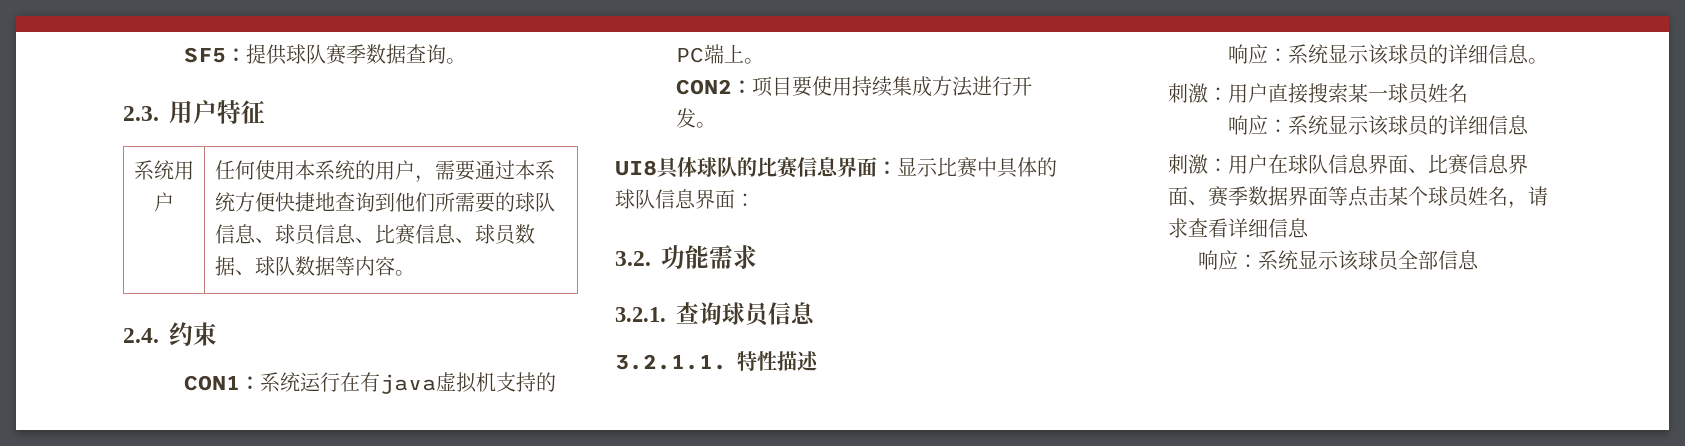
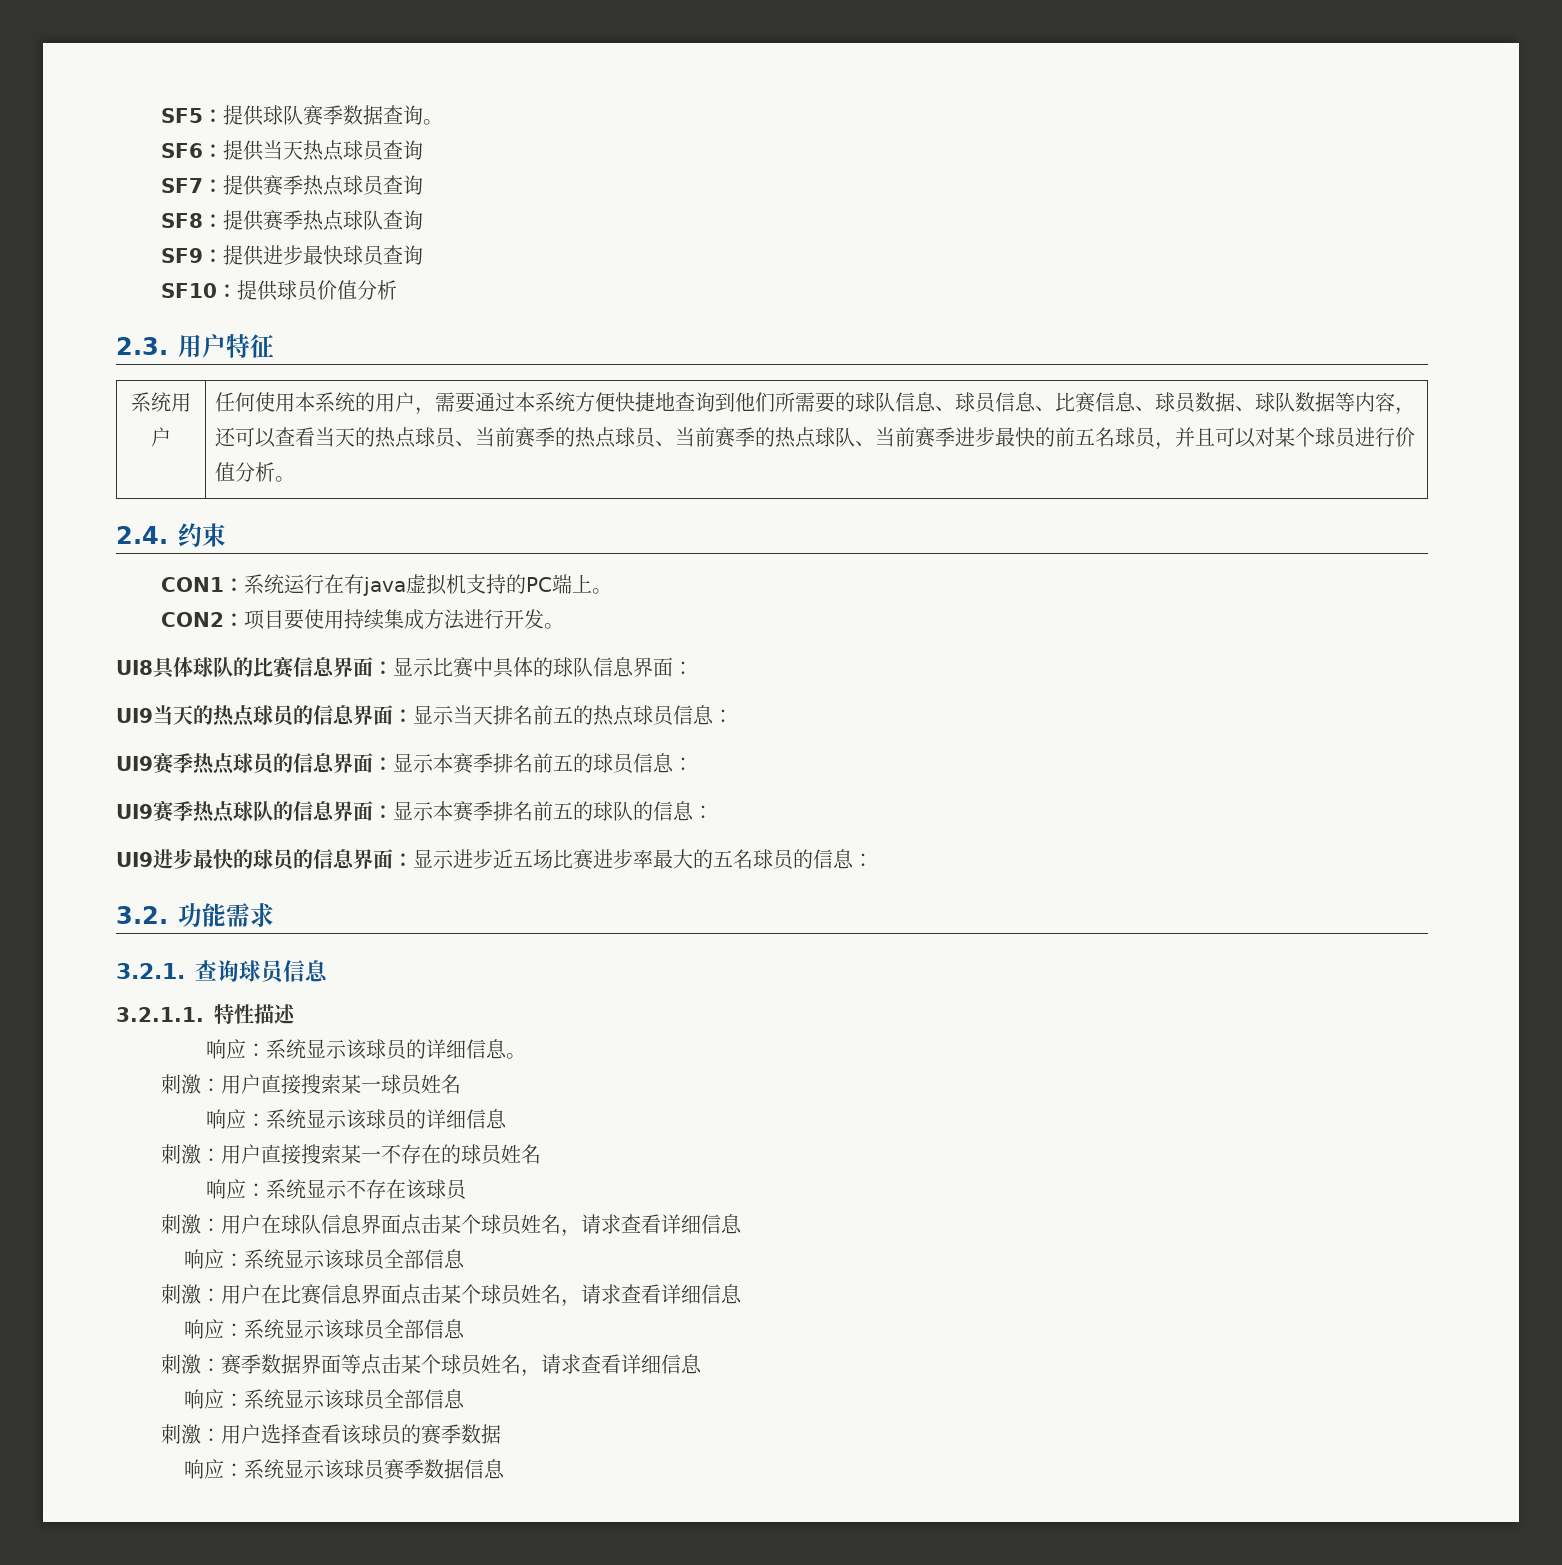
(466, 61) none -> [161,140,424,161] [161,175,424,196] [161,210,424,231] [161,245,424,266] [161,280,398,301] // SF6：提供当天热点球员查询 // SF7：提供赛季热点球员查询 // SF8：提供赛季热点球队查询 // SF9：提供进步最快球员查询 // SF10：提供球员价值分析
(395, 266) none -> [1395,407,1416,415] [215,427,1416,450] [215,462,276,482] ，还可以查看当天的热点球员、当前赛季的热点球员、当前赛季的热点球队、当前赛季进步最快的前五名球员，并且可以对某个球员进行价值分析
(755, 200) none -> [116,705,733,727] [116,752,693,775] [116,800,713,823] [116,849,873,871] // UI9当天的热点球员的信息界面：显示当天排名前五的热点球员信息： // UI9赛季热点球员的信息界面：显示本赛季排名前五的球员信息： // UI9赛季热点球队的信息界面：显示本赛季排名前五的球队的信息： // UI9进步最快的球员的信息界面：显示进步近五场比赛进步率最大的五名球员的信息：
(1530, 125) none -> [161,1144,542,1165] [206,1179,469,1200] // 刺激：用户直接搜索某一不存在的球员姓名 // 响应：系统显示不存在该球员
[1407,154,1528,175] [1167,186,1208,206] 、比赛信息界面、 -> [401,1214,743,1237] [183,1249,465,1270] [161,1284,743,1307] [183,1319,465,1340] [161,1354,222,1374] 点击某个球员姓名，请求查看详细信息 // 响应：系统显示该球员全部信息 // 刺激：用户在比赛信息界面点击某个球员姓名，请求查看详细信息 // 响应：系统显示该球员全部信息 // 刺激：
(1480, 260) none -> [161,1424,502,1445] [183,1459,505,1480] // 刺激：用户选择查看该球员的赛季数据 // 响应：系统显示该球员赛季数据信息

